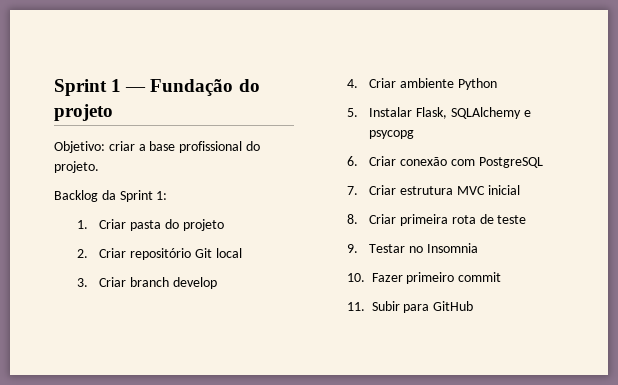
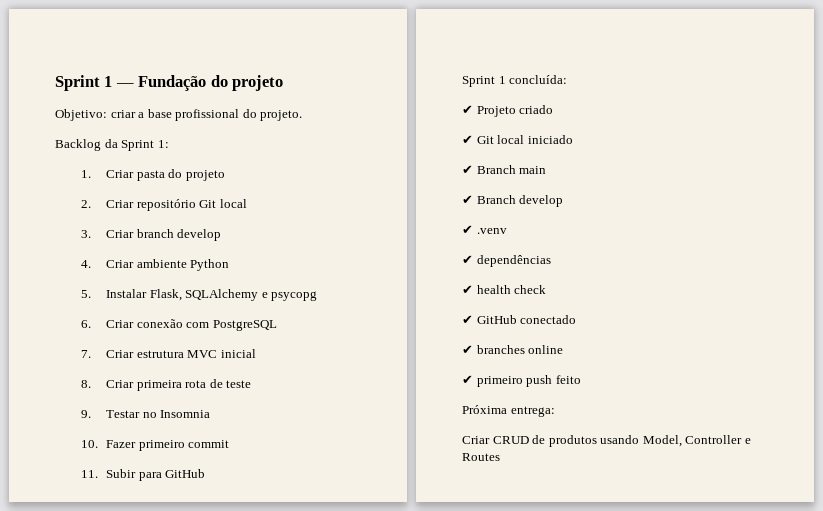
(474, 306) none -> [462,75,568,87] [462,105,554,117] [462,135,573,144] [462,165,547,174] [462,195,564,207] [462,225,507,234] [462,255,551,267] [462,285,547,294] [462,315,577,324] [462,345,564,354] [462,375,581,387] [462,405,555,417] [462,435,751,447] [462,453,500,461] // Sprint 1 concluída: // ✔ Projeto criado // ✔ Git local iniciado // ✔ Branch main // ✔ Branch develop // ✔ .venv // ✔ dependências // ✔ health check // ✔ GitHub conectado // ✔ branches online // ✔ primeiro push feito // Próxima entrega: // Criar CRUD de produtos usando Model, Controller e Routes

